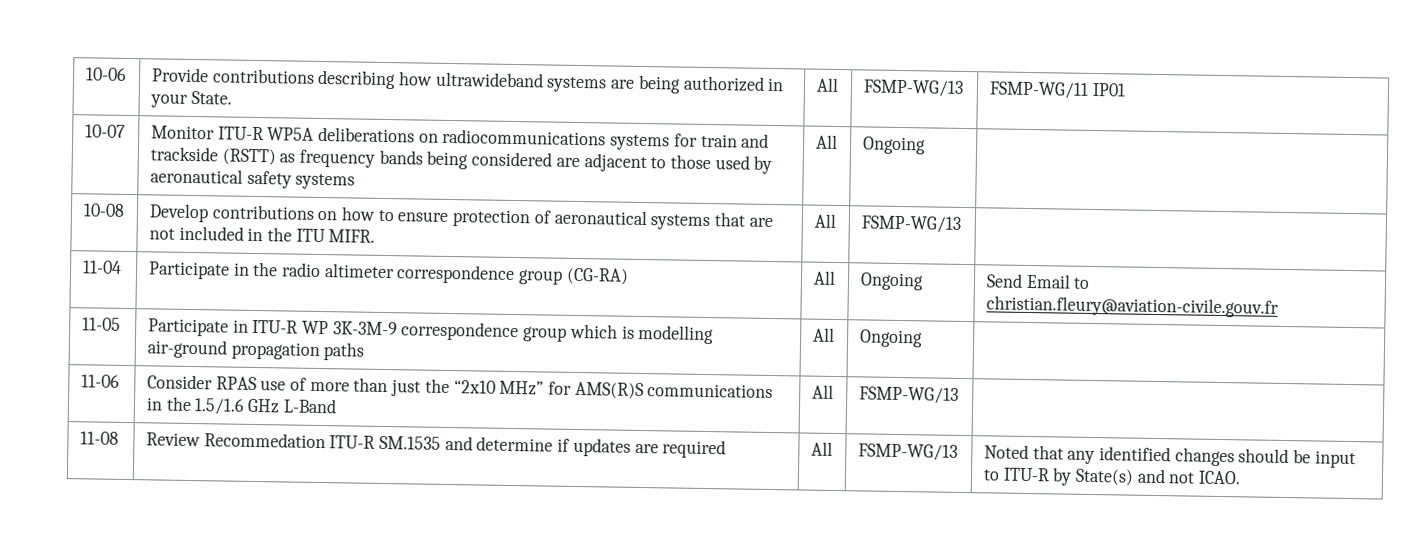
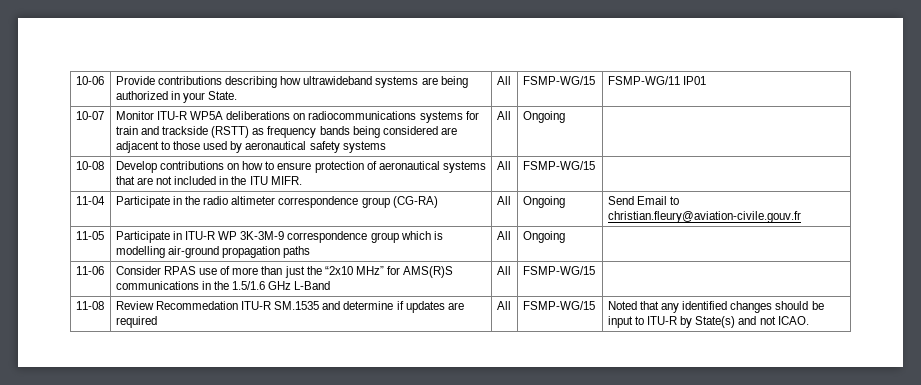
[862,79,964,97] FSMP-WG/13 -> [522,76,595,85] FSMP-WG/15
[860,215,961,233] FSMP-WG/13 -> [522,161,595,170] FSMP-WG/15
[858,386,959,404] FSMP-WG/13 -> [522,266,595,275] FSMP-WG/15
[857,443,958,461] FSMP-WG/13 -> [522,301,595,310] FSMP-WG/15

